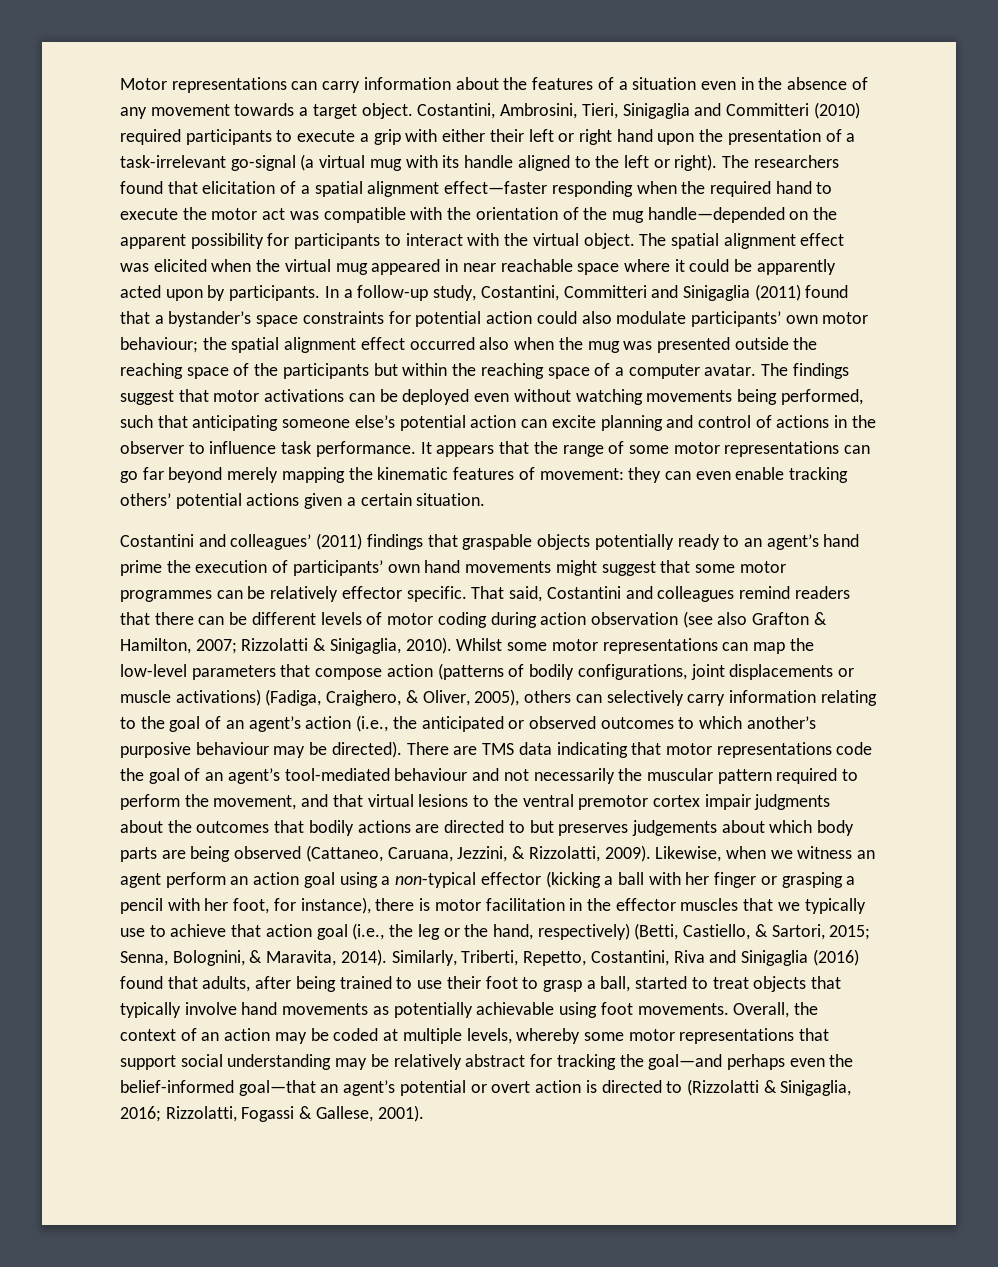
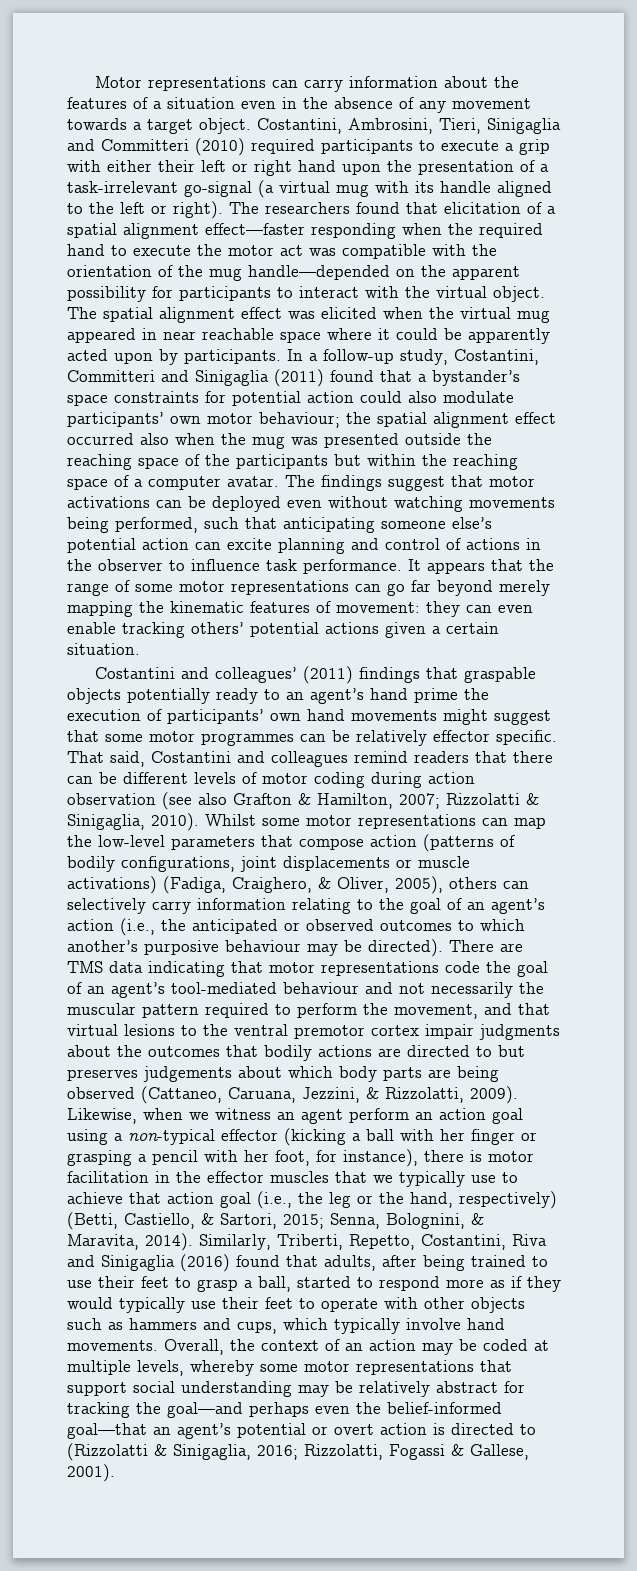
[485,976,518,989] foot -> [141,1276,169,1288] feet
[712,976,842,992] [120,1002,633,1018] treat objects that typically involve hand movements as potentially achievable using foot -> [379,1276,561,1292] [67,1297,525,1313] [67,1318,505,1334] respond more as if they would typically use their feet to operate with other objects such as hammers and cups, which typically involve hand

